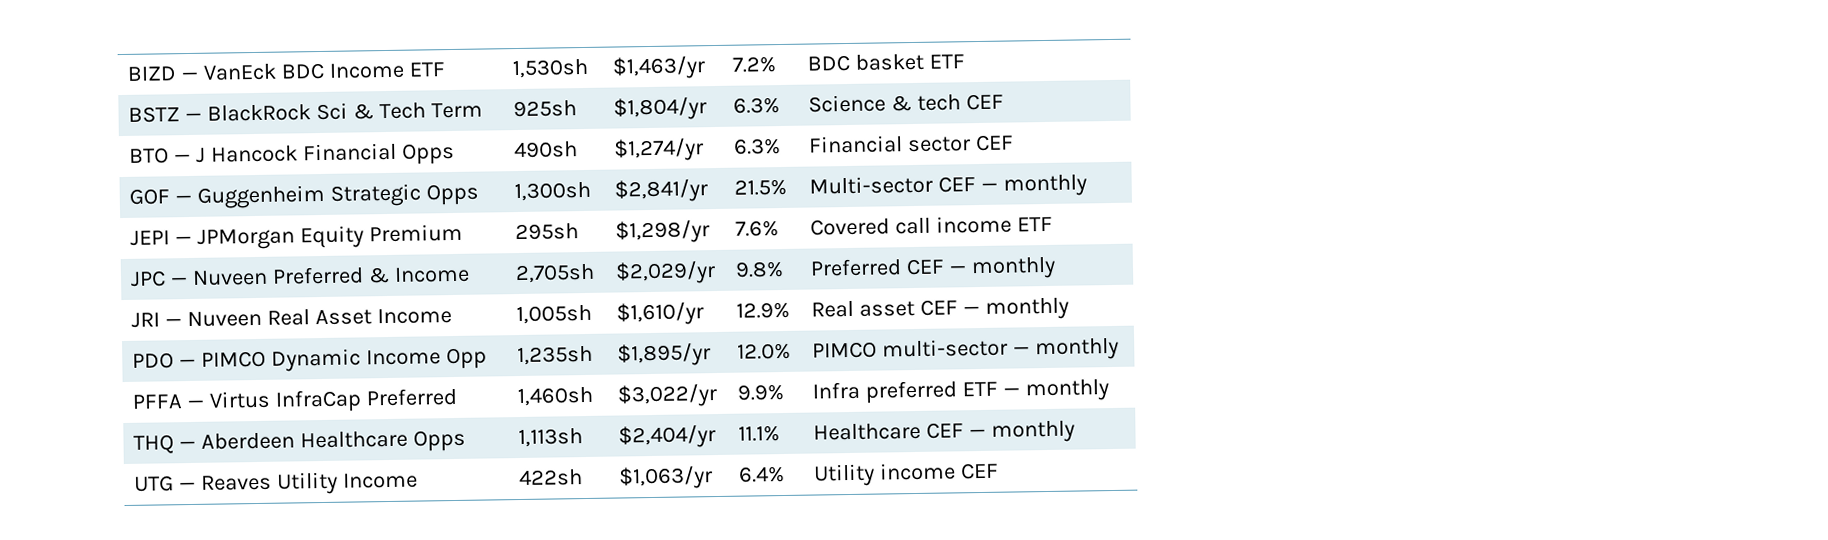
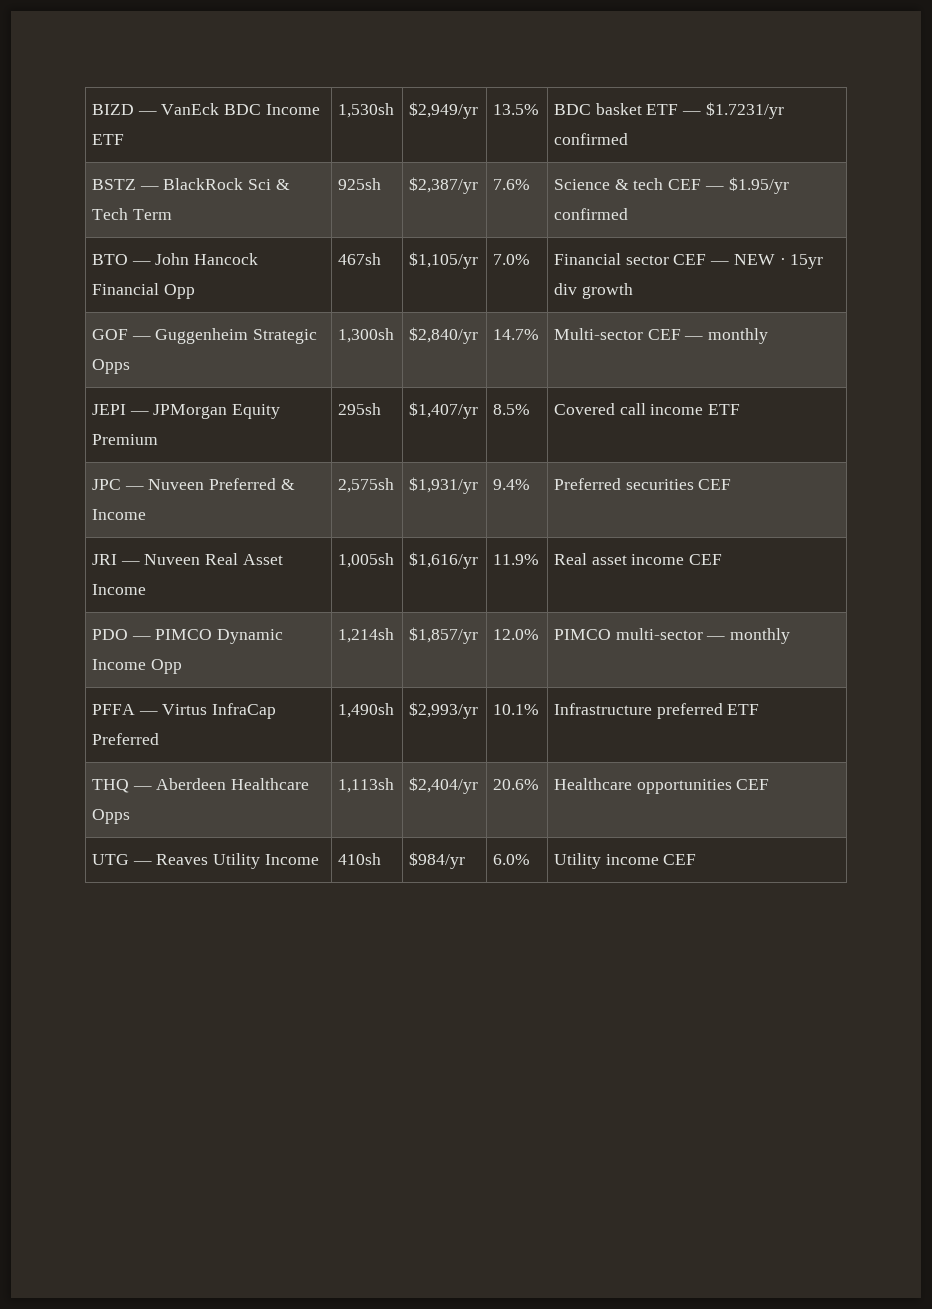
[612,55,707,80] [732,56,777,73] $1,463/yr | 7.2% -> [409,102,479,119] [493,104,540,115] $2,949/yr | 13.5%
(966, 61) none -> [682,102,784,119] [554,133,629,145] — $1.7231/yr confirmed
[613,96,708,121] [733,97,781,114] $1,804/yr | 6.3% -> [409,177,479,194] [493,179,531,190] $2,387/yr | 7.6%
(1005, 102) none -> [704,177,789,194] [554,208,629,220] — $1.95/yr confirmed
[196,147,207,163] J -> [155,253,190,265] John
[401,142,455,165] [514,141,579,159] [613,137,705,162] [733,138,782,155] Opps | 490sh | $1,274/yr | 6.3% -> [163,284,195,299] [338,253,382,265] [409,252,479,269] [493,254,531,265] Opp | 467sh | $1,105/yr | 7.0%
(1015, 143) none -> [710,254,824,269] [554,283,633,299] — NEW · 15yr div growth
[614,178,709,203] [734,178,788,196] $2,841/yr | 21.5% -> [409,327,479,344] [493,329,540,340] $2,840/yr | 14.7%
[615,219,711,244] [735,220,780,237] $1,298/yr | 7.6% -> [409,402,479,419] [493,404,531,415] $1,407/yr | 8.5%
[515,263,596,284] [615,260,717,285] [735,260,785,278] [810,256,1057,280] 2,705sh | $2,029/yr | 9.8% | Preferred CEF — monthly -> [338,478,395,493] [409,477,479,494] [493,479,531,490] [554,478,732,490] 2,575sh | $1,931/yr | 9.4% | Preferred securities CEF
[616,301,705,326] [736,301,791,319] $1,610/yr | 12.9% -> [409,552,479,569] [493,554,540,565] $1,616/yr | 11.9%
[920,297,1069,320] CEF — monthly -> [631,554,723,565] income CEF
[517,345,594,366] [617,342,712,367] 1,235sh | $1,895/yr -> [338,628,395,643] [409,627,479,644] 1,214sh | $1,857/yr
[517,386,595,407] [617,382,719,408] [737,383,785,401] [812,381,861,400] 1,460sh | $3,022/yr | 9.9% | Infra -> [338,703,395,718] [409,702,479,719] [493,704,540,715] [554,703,653,715] 1,490sh | $2,993/yr | 10.1% | Infrastructure
[1003,379,1109,402] — monthly -> (760, 709) none
[738,425,781,442] [813,420,1076,443] 11.1% | Healthcare CEF — monthly -> [493,779,540,790] [554,778,770,794] 20.6% | Healthcare opportunities CEF
[518,469,584,487] [618,465,714,490] [738,465,786,483] 422sh | $1,063/yr | 6.4% -> [338,853,382,865] [409,852,466,869] [493,854,531,865] 410sh | $984/yr | 6.0%

